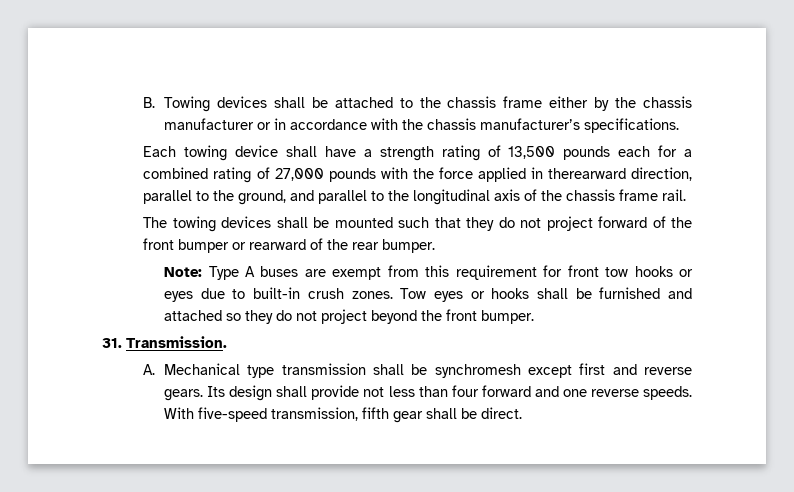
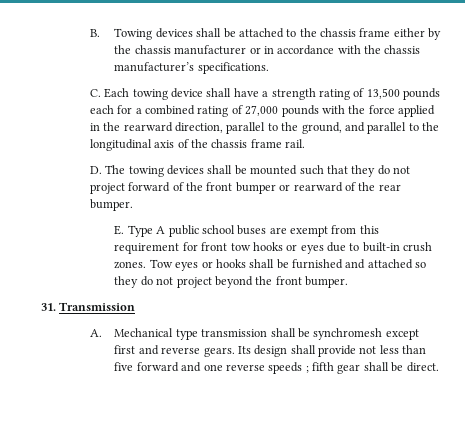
(680, 125) none -> [89,89,101,97] C.
[547,168,626,179] therearward -> [103,122,173,132] the rearward
(687, 195) none -> [89,166,102,174] D.
[164,267,203,277] Note: -> [114,225,125,235] E.
(256, 271) none -> [168,225,235,237] public school
[126,336,227,348] Transmission. -> [59,302,136,311] Transmission
[451,385,479,397] four -> [114,362,134,371] five
[643,386,693,400] [164,407,359,422] speeds. With five-speed transmission, -> [268,362,309,374] speeds ;

